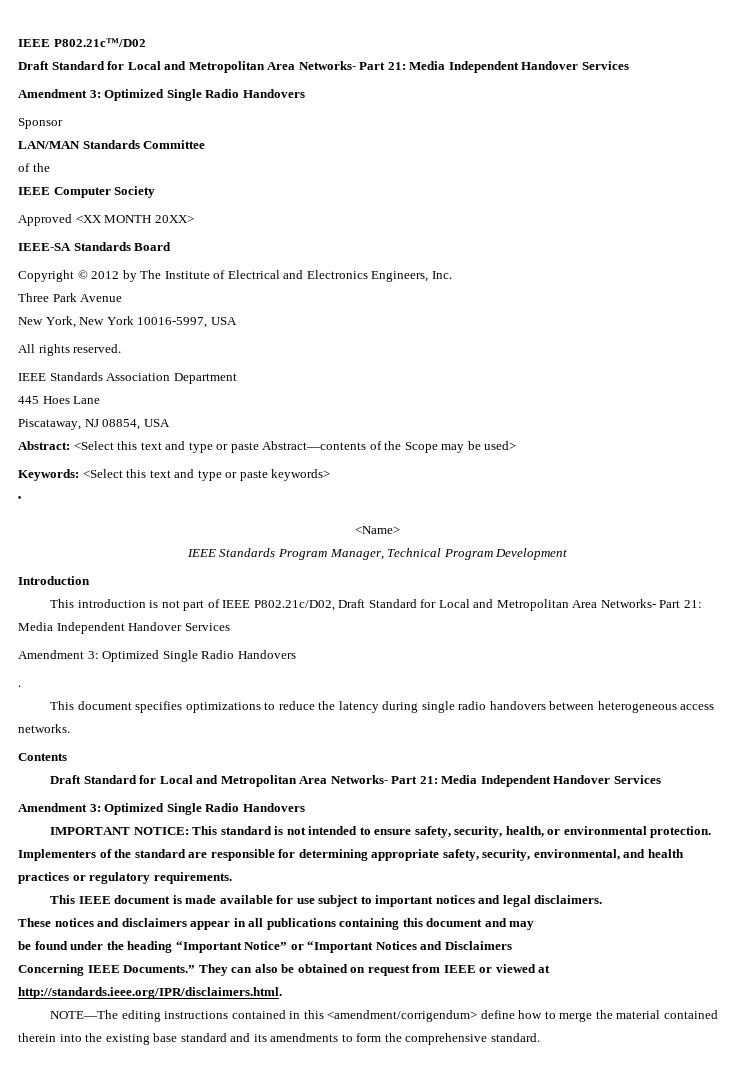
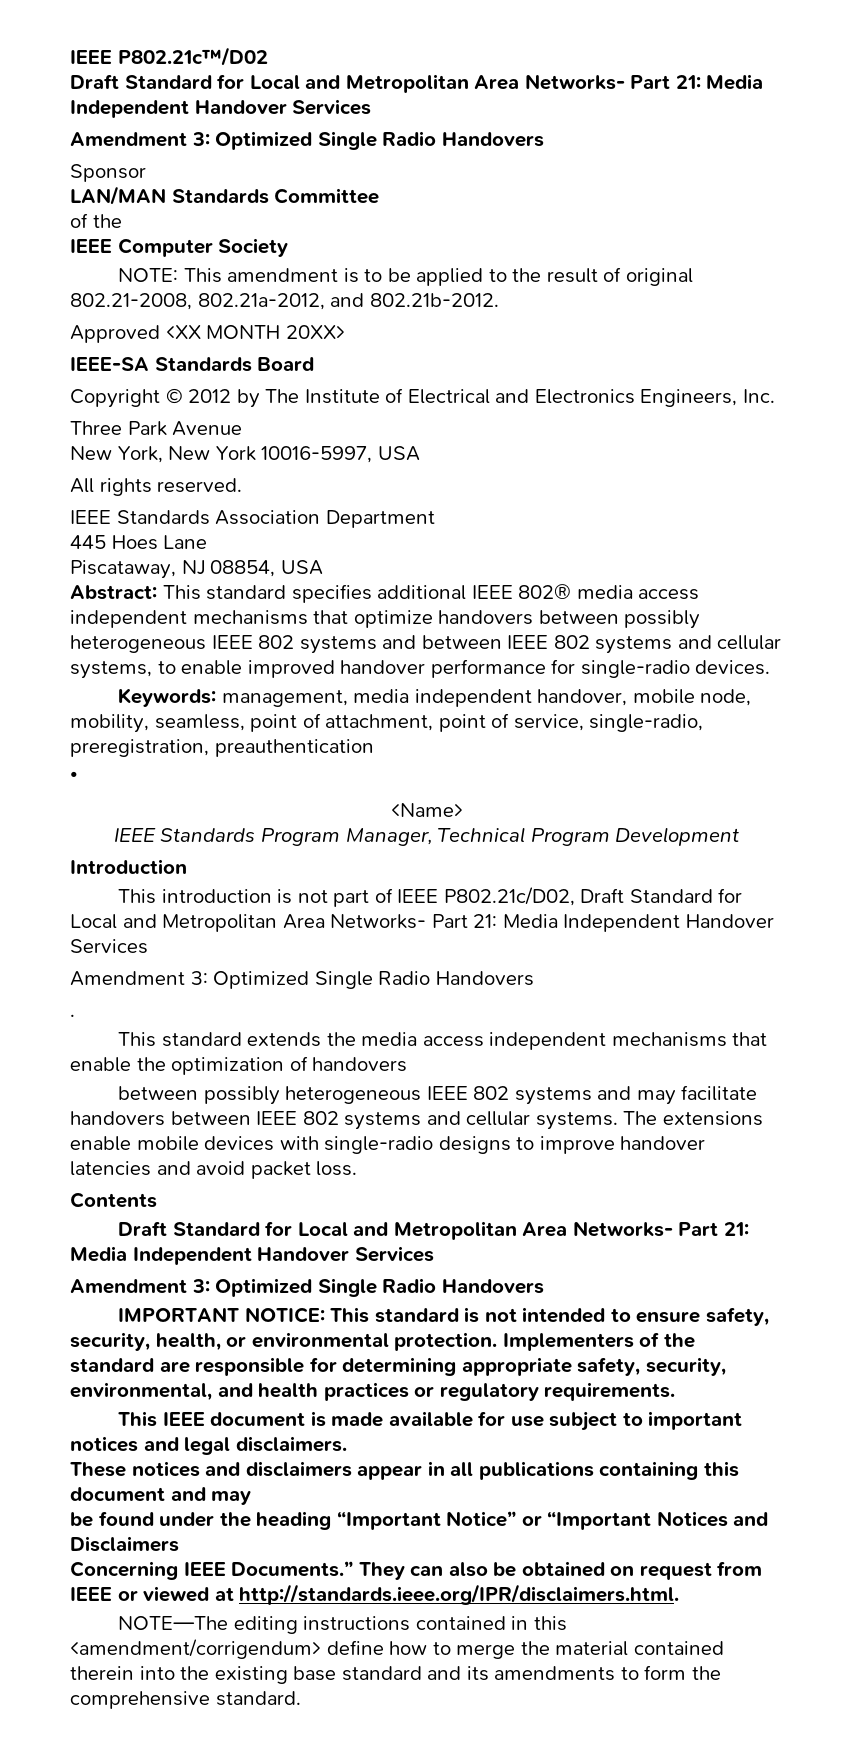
(156, 192) none -> [117,267,693,286] [70,293,499,310] // NOTE: This amendment is to be applied to the result of original 802.21-2008, 802.21a-2012, and 802.21b-2012.
[73,441,517,453] [18,469,331,481] <Select this text and type or paste Abstract—contents of the Scope may be used> // Keywords: <Select this text and type or paste keywords> -> [162,584,700,603] [70,610,701,629] [70,635,782,654] [70,659,771,679] [117,688,752,707] [70,713,704,733] [70,739,374,757] This standard specifies additional IEEE 802® media access independent mechanisms that optimize handovers between possibly heterogeneous IEEE 802 systems and between IEEE 802 systems and cellular systems, to enable improved handover performance for single-radio devices. // Keywords: management, media independent handover, mobile node, mobility, seamless, point of attachment, point of service, single-radio, preregistration, preauthentication
[77,701,715,713] [18,724,70,733] document specifies optimizations to reduce the latency during single radio handovers between heterogeneous access networks. -> [161,1032,768,1050] [70,1056,408,1075] [117,1085,758,1105] [70,1111,763,1130] [70,1136,706,1154] [70,1161,358,1179] standard extends the media access independent mechanisms that enable the optimization of handovers // between possibly heterogeneous IEEE 802 systems and may facilitate handovers between IEEE 802 systems and cellular systems. The extensions enable mobile devices with single-radio designs to improve handover latencies and avoid packet loss.

